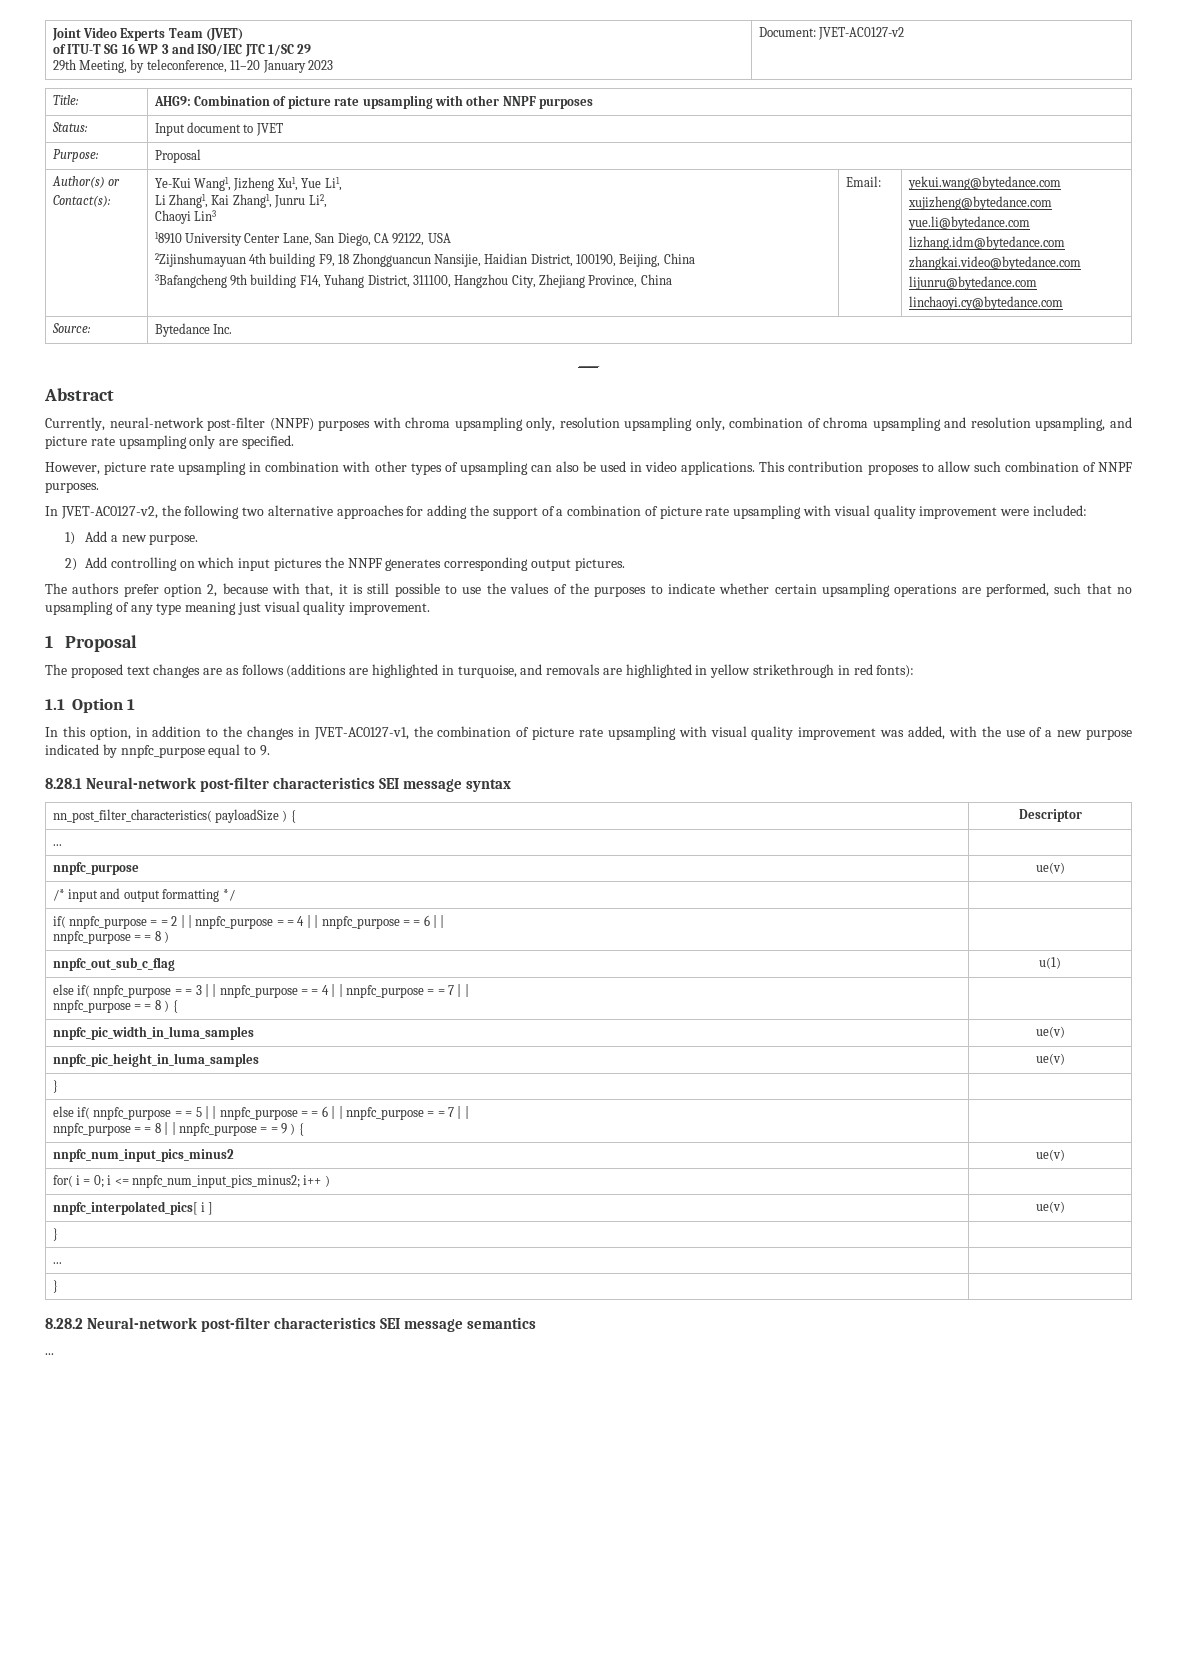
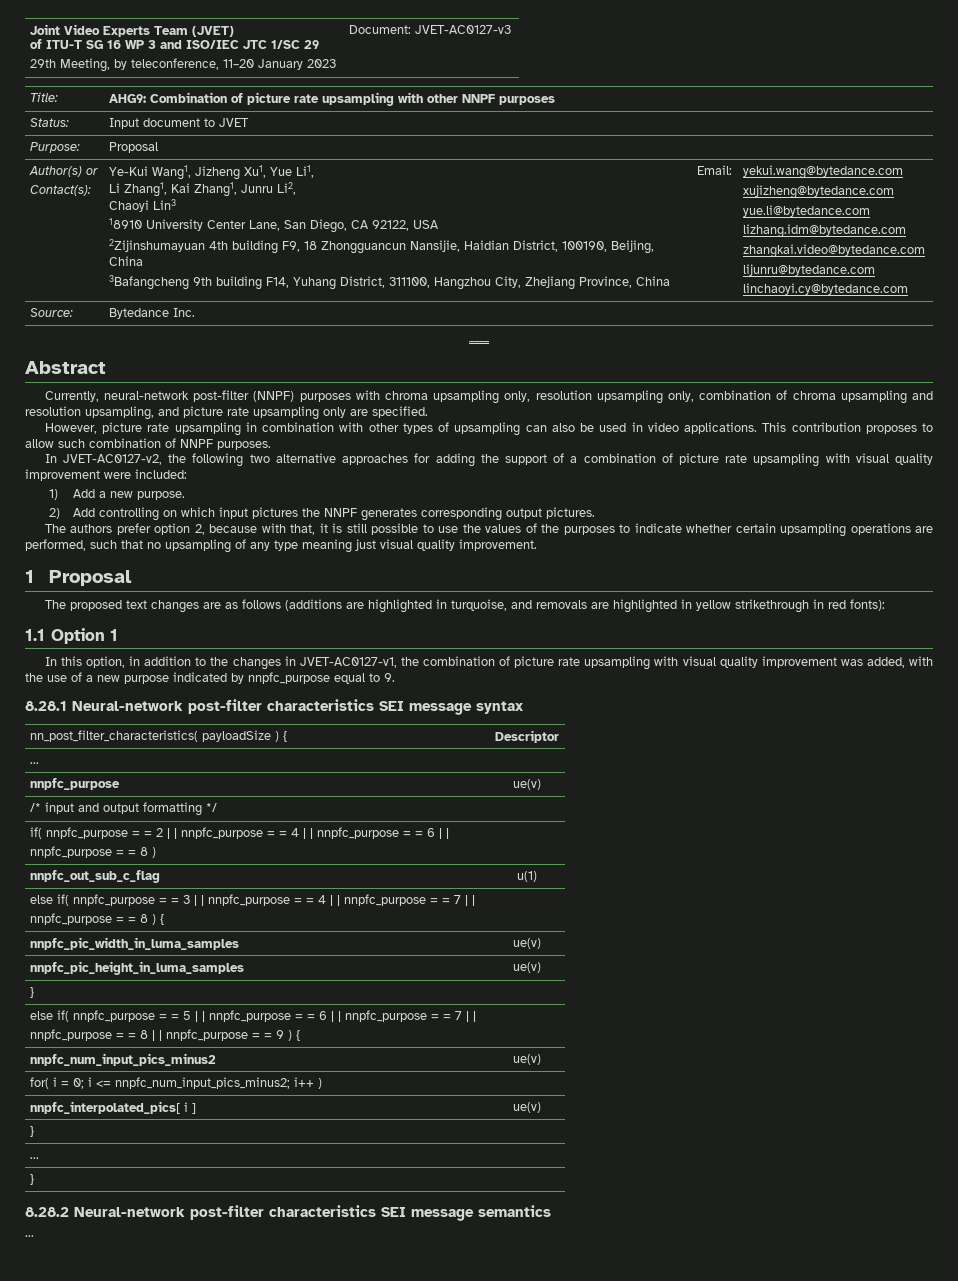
[818,27,905,40] JVET-AC0127-v2 -> [415,25,512,34] JVET-AC0127-v3

